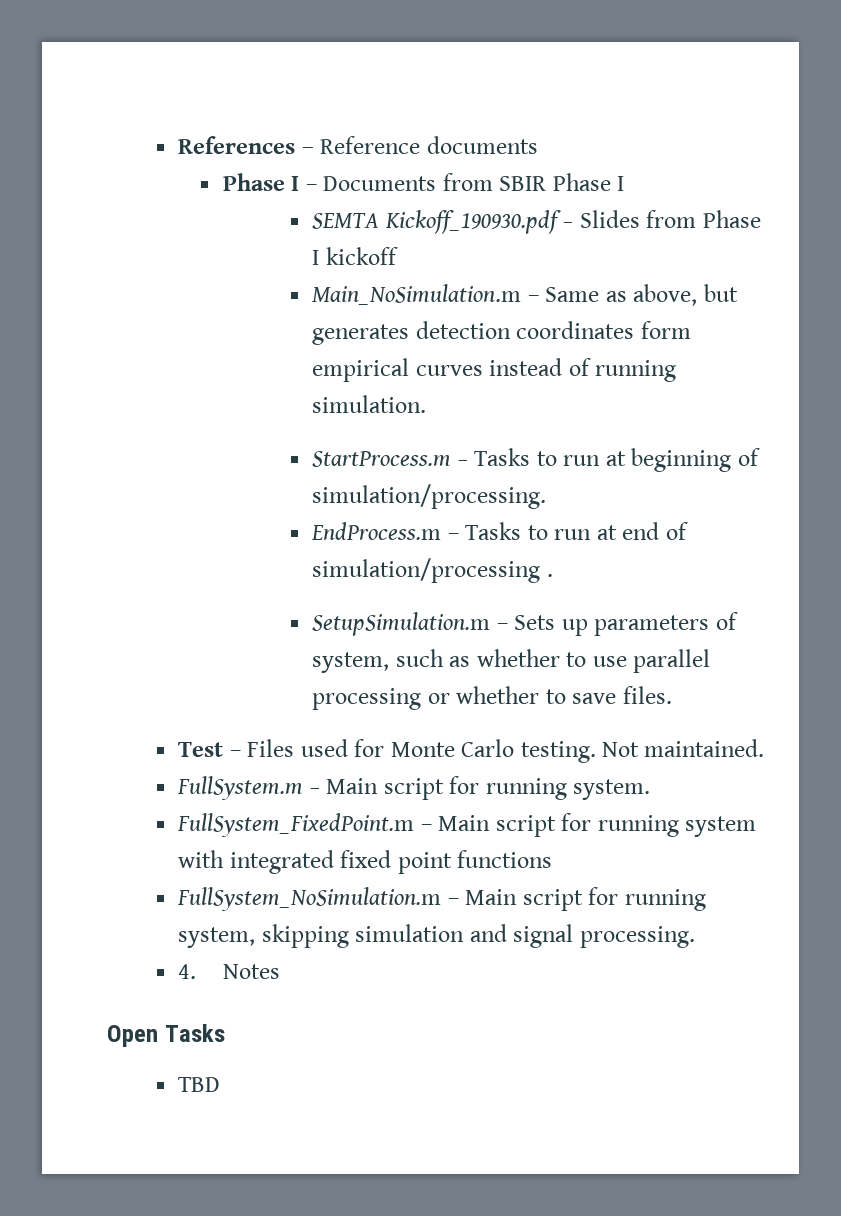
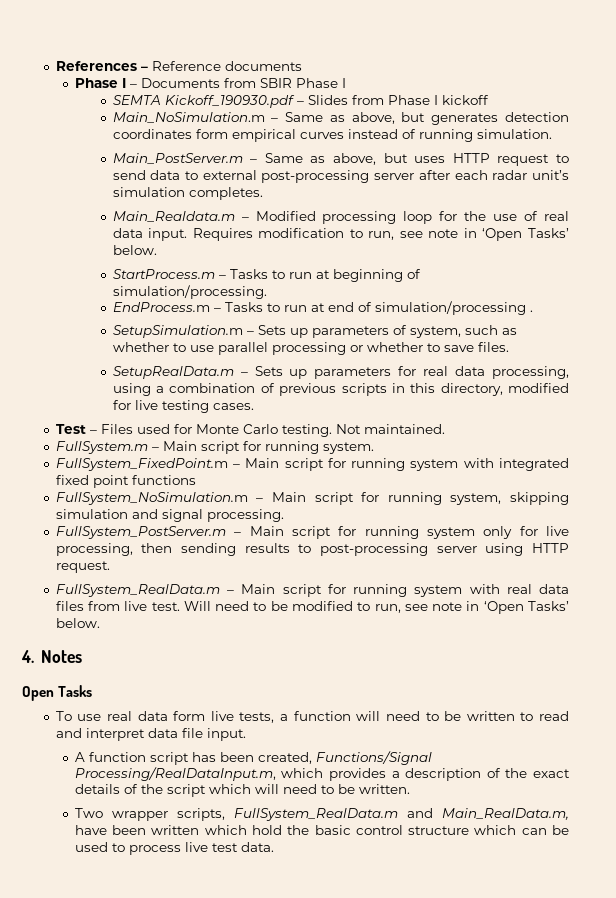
(427, 404) none -> [112,153,569,166] [112,170,570,183] [112,187,263,200] [112,211,569,224] [112,228,569,241] [112,245,157,255] // Main_PostServer.m – Same as above, but uses HTTP request to send data to external post-processing server after each radar unit’s simulation completes. // Main_Realdata.m – Modified processing loop for the use of real data input. Requires modification to run, see note in ‘Open Tasks’ below.
(672, 695) none -> [112,366,570,379] [112,383,569,396] [112,400,254,413] // SetupRealData.m – Sets up parameters for real data processing, using a combination of previous scripts in this directory, modified for live testing cases.
[178,964,280,979] [107,1024,225,1047] [178,1077,221,1092] 4. Notes // Open Tasks // TBD -> [55,526,569,539] [55,543,569,556] [55,561,110,573] [55,584,570,597] [55,601,569,614] [55,618,100,628] [21,650,82,663] [22,685,93,701] [55,711,569,723] [55,728,246,741] [74,751,432,765] [74,767,570,781] [74,784,410,797] [74,808,569,821] [74,825,569,835] [74,842,274,855] FullSystem_PostServer.m – Main script for running system only for live processing, then sending results to post-processing server using HTTP request. // FullSystem_RealData.m – Main script for running system with real data files from live test. Will need to be modified to run, see note in ‘Open Tasks’ below. // 4. Notes // Open Tasks // To use real data form live tests, a function will need to be written to read and interpret data file input. // A function script has been created, Functions/Signal Processing/RealDataInput.m, which provides a description of the exact details of the script which will need to be written. // Two wrapper scripts, FullSystem_RealData.m and Main_RealData.m, have been written which hold the basic control structure which can be used to process live test data.

